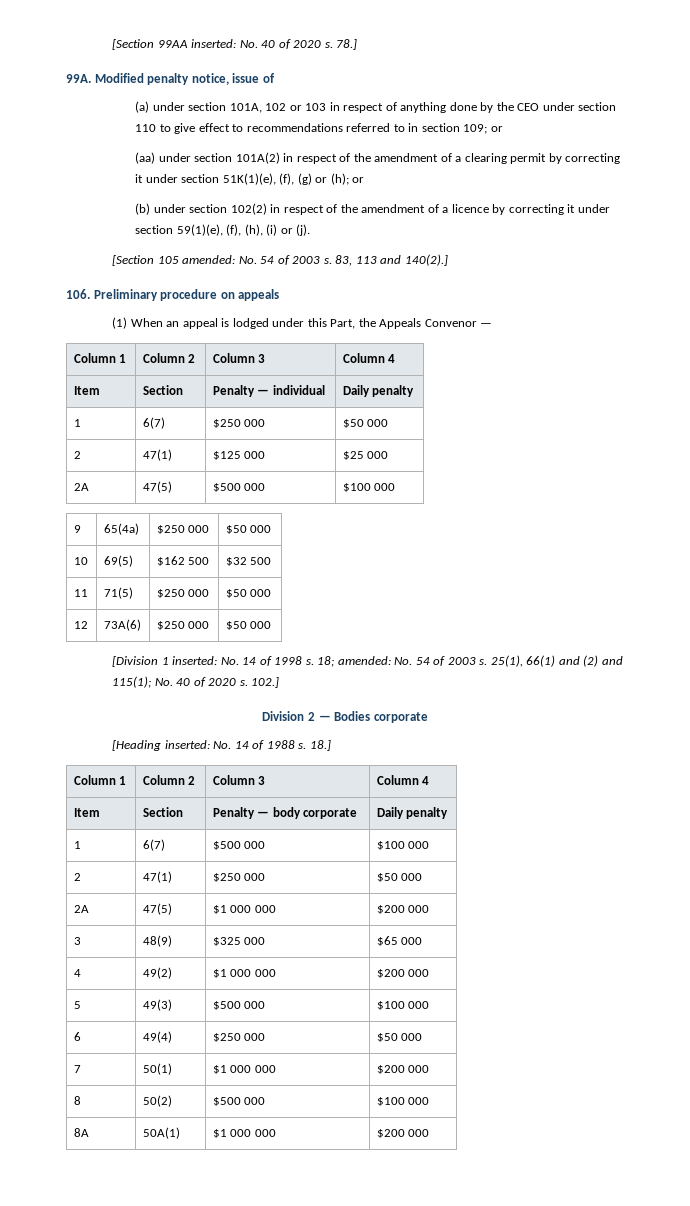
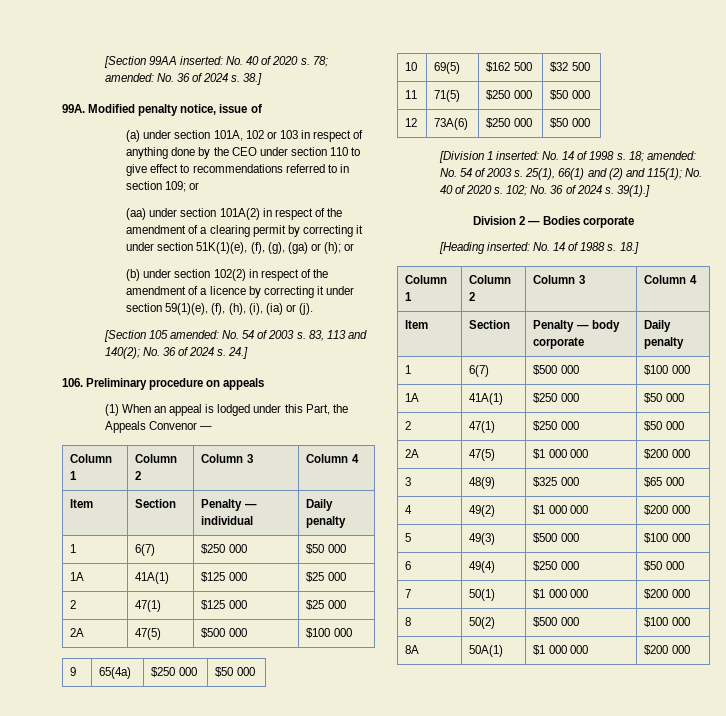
[336,39,358,50] 78.] -> [312,56,328,67] [104,73,263,85] 78; amended: No. 36 of 2024 s. 38.]
[297,173,312,185] (g) -> [267,242,308,254] (g), (ga)
[266,224,278,236] (i) -> [248,303,283,315] (i), (ia)
[404,254,448,266] 140(2).] -> [104,347,249,359] 140(2); No. 36 of 2024 s. 24.]
(389, 423) none -> [70,572,85,581] [135,572,170,584] [201,572,247,582] [306,572,346,582] // 1A | 41A(1) | $125 000 | $25 000
[251,677,280,688] 102.] -> [506,185,650,197] 102; No. 36 of 2024 s. 39(1).]
(430, 845) none -> [405,393,420,402] [469,393,504,405] [533,393,579,403] [644,393,684,403] // 1A | 41A(1) | $250 000 | $50 000

